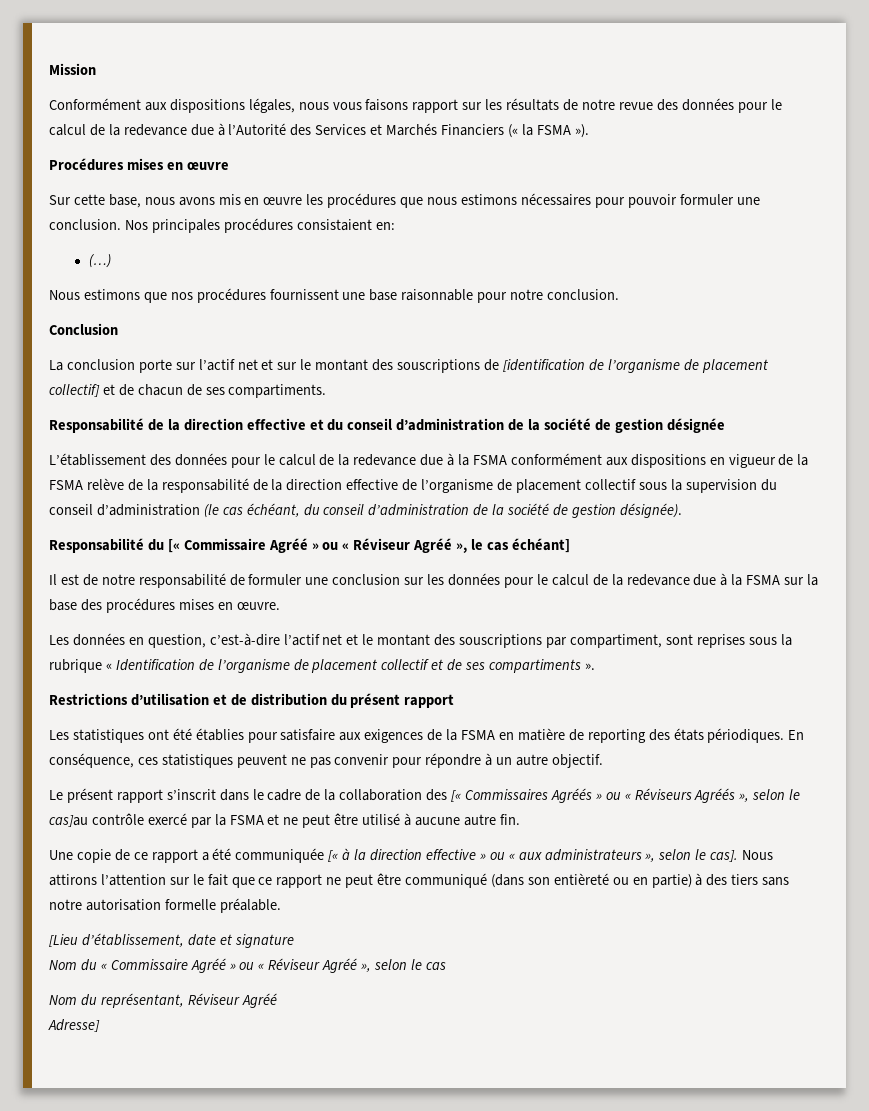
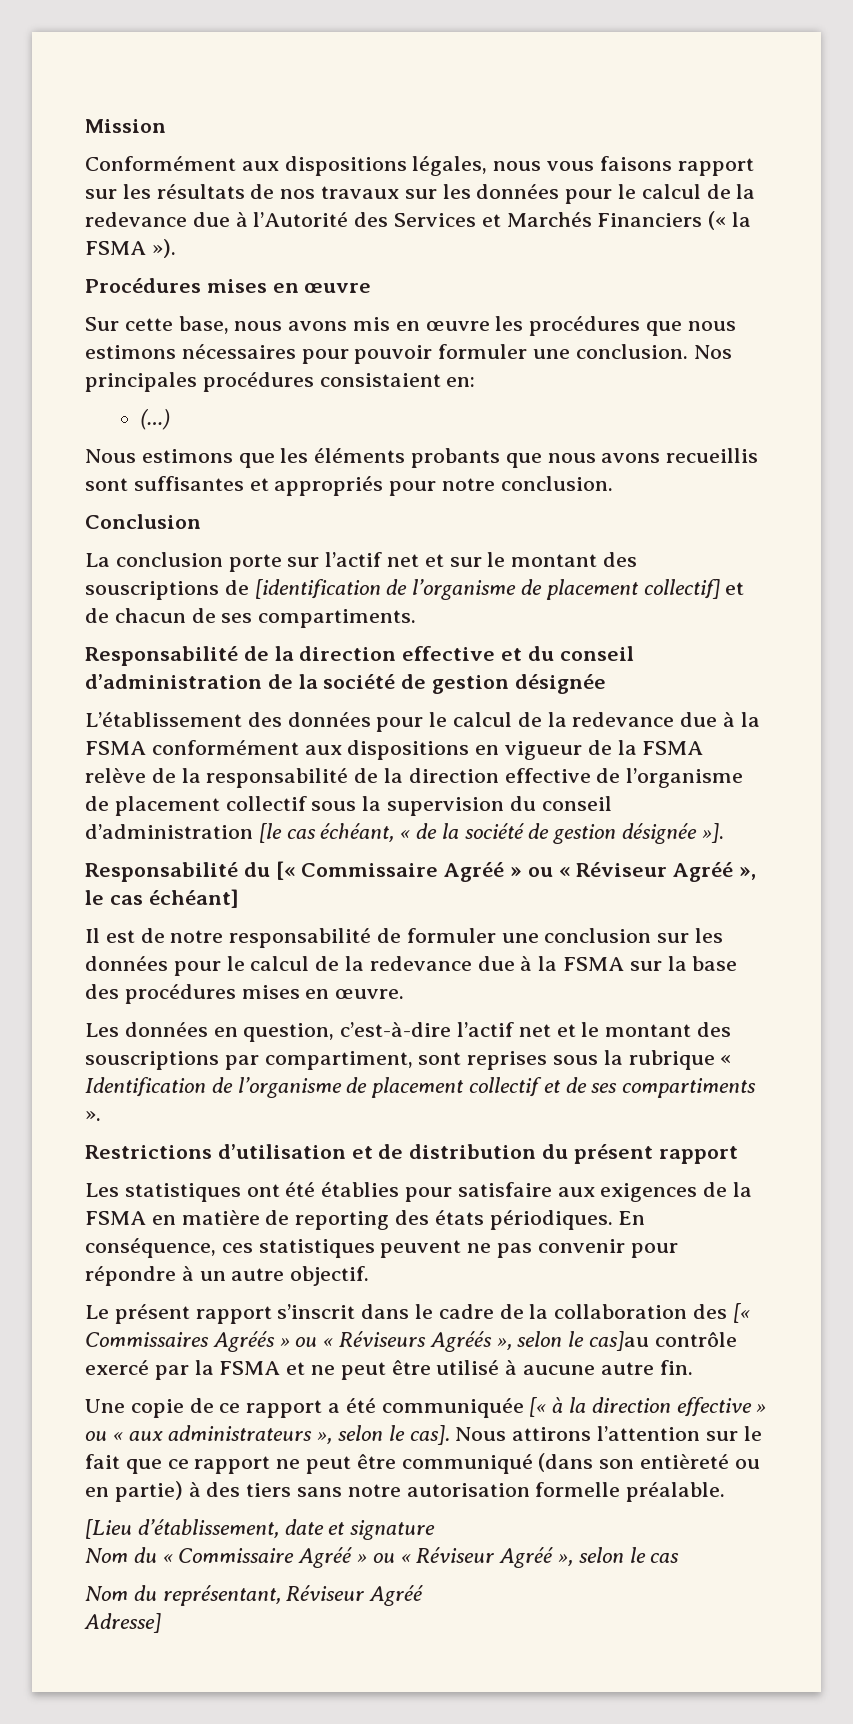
[581,99,678,111] notre revue des -> [280,184,471,199] nos travaux sur les
[170,288,474,303] nos procédures fournissent une base raisonnable -> [280,448,759,468] [85,476,384,496] les éléments probants que nous avons recueillis sont suffisantes et appropriés
[203,504,219,518] (le -> [258,823,282,843] [le
[303,503,682,518] du conseil d’administration de la société de gestion désignée). -> [400,823,724,844] « de la société de gestion désignée »].

